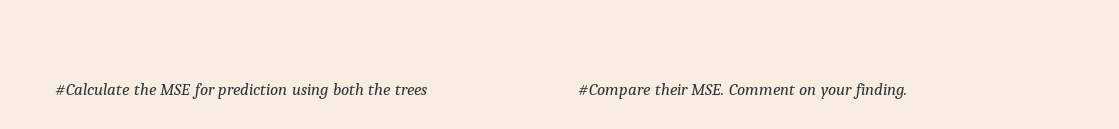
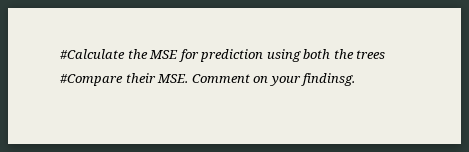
[852,83,907,99] finding. -> [301,73,356,86] findinsg.

